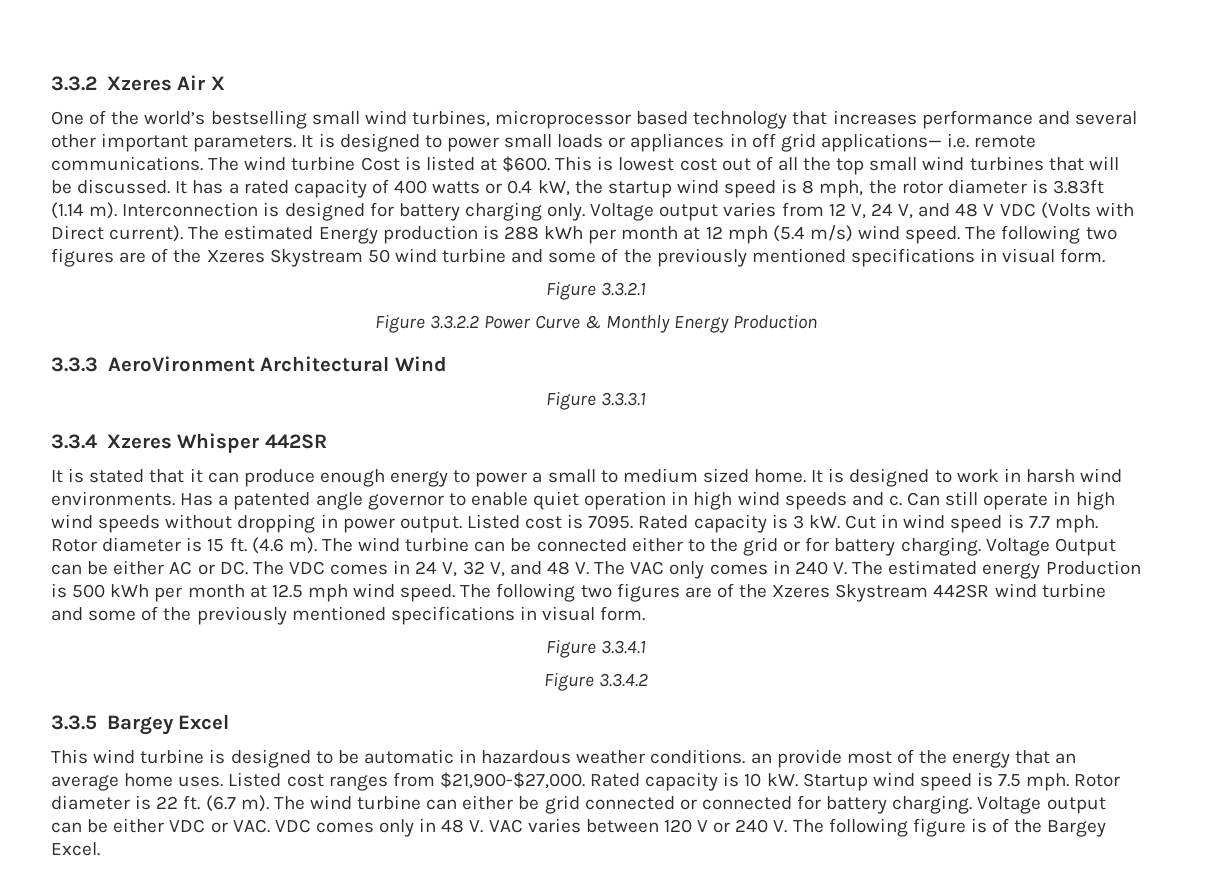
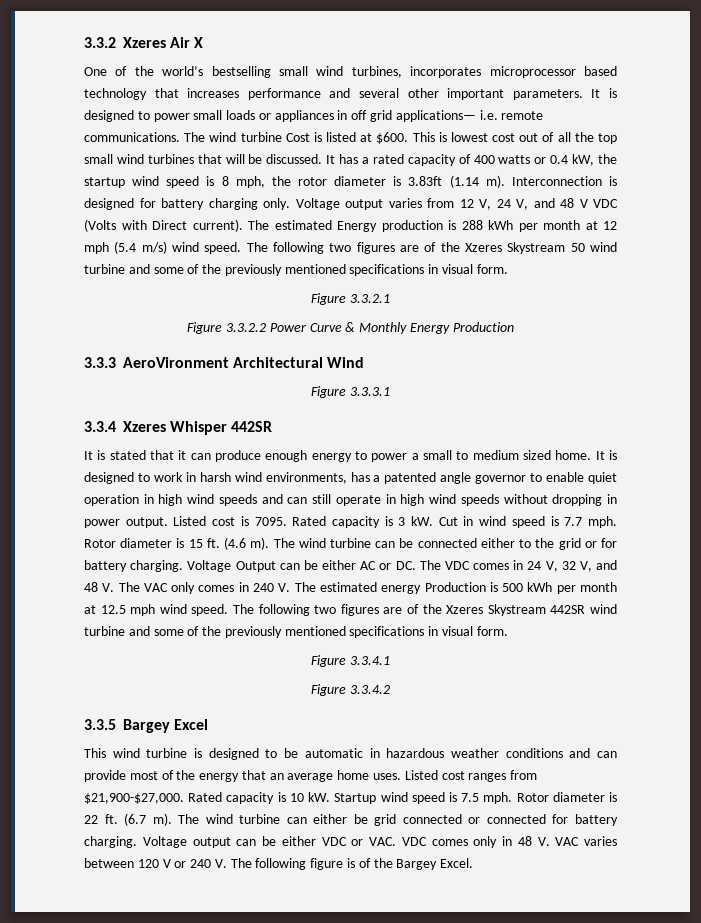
(490, 118) none -> [410,66,482,78] incorporates
[51,491,214,506] environments. Has -> [265,472,370,484] environments, has
[888,492,941,506] c. Can -> [287,497,308,504] can
[650,749,772,764] conditions. an -> [505,748,617,758] conditions and can

